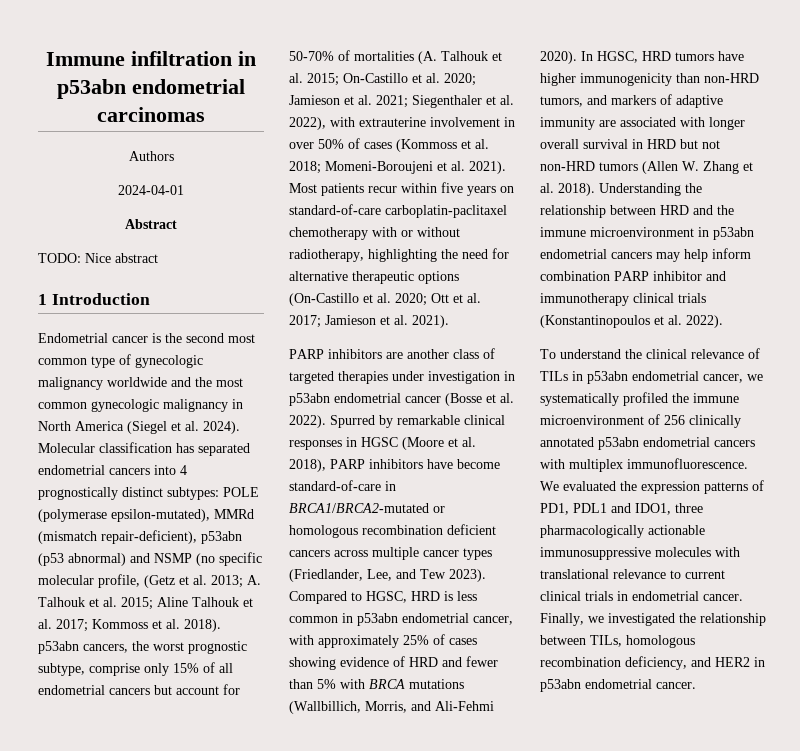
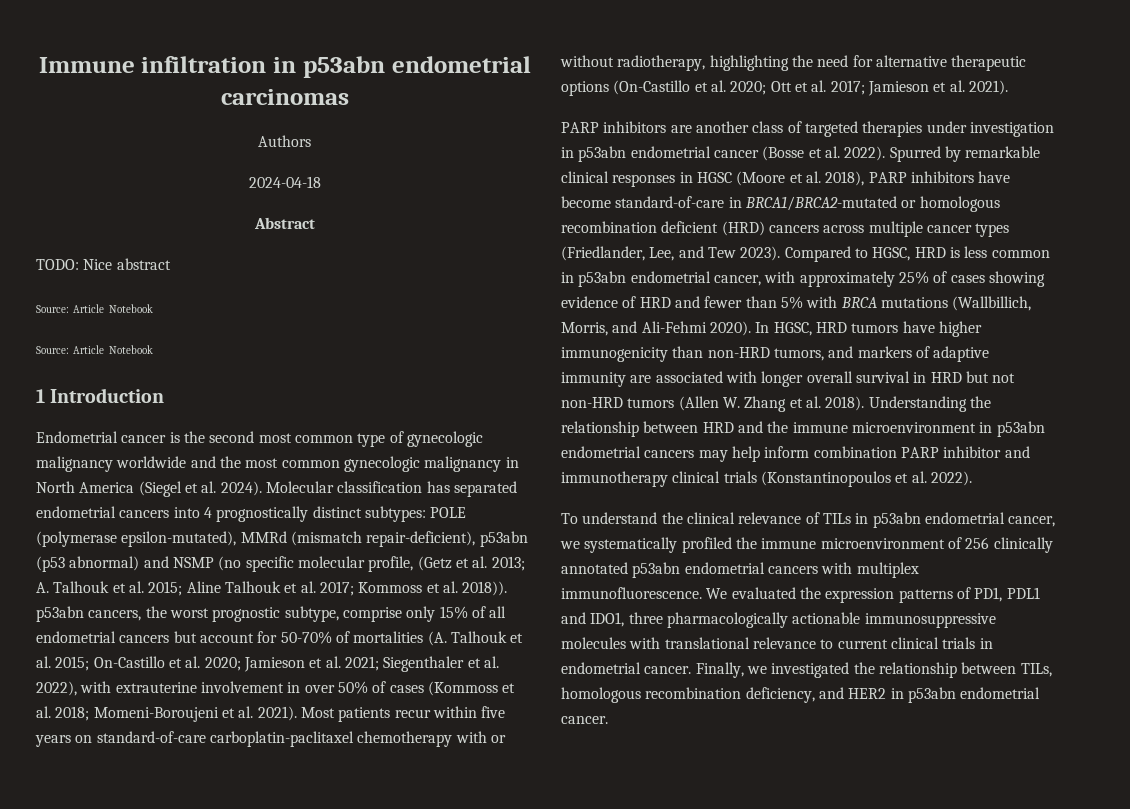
[118,185,184,195] 2024-04-01 -> [248,176,321,188] 2024-04-18
(158, 258) none -> [36,304,153,313] [36,345,153,354] // Source: Article Notebook // Source: Article Notebook
[184,619,221,632] 2018). -> [462,581,508,596] 2018)).
(496, 529) none -> [721,221,765,236] (HRD)

